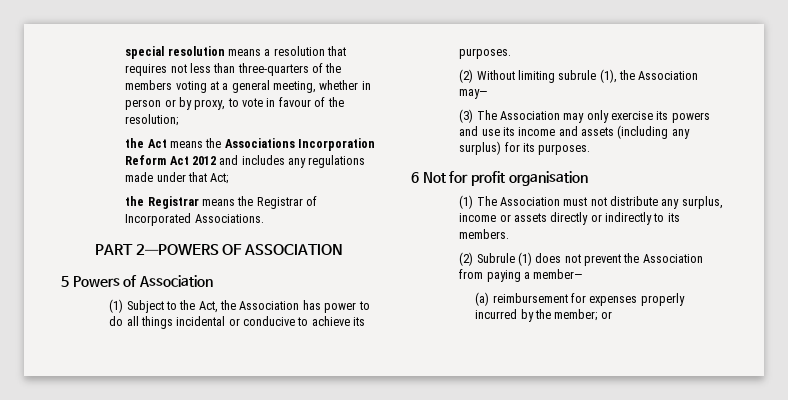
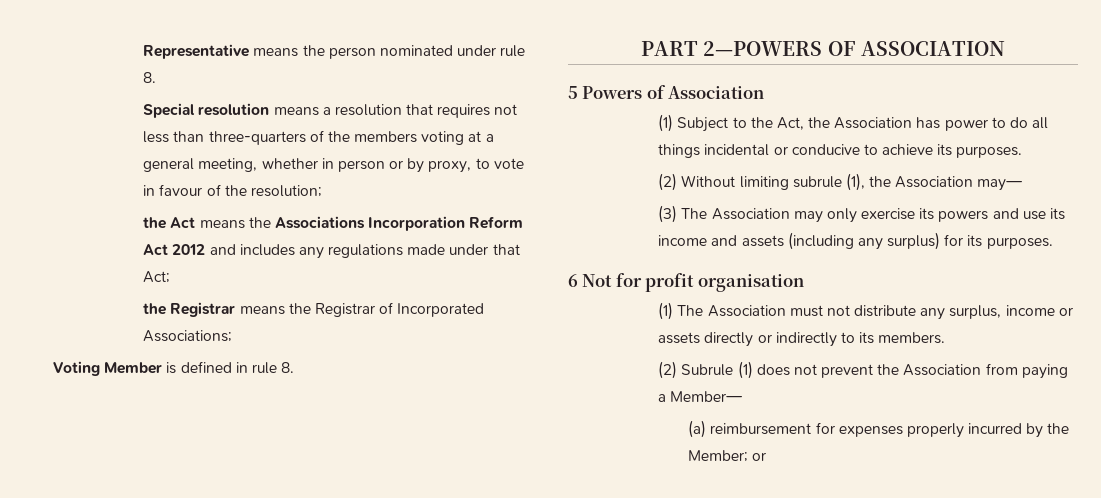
[125,46,165,59] special -> [143,44,526,59] [143,72,157,83] [143,103,196,118] Representative means the person nominated under rule 8. // Special
[194,214,264,223] Associations. -> [143,330,233,342] [53,361,295,376] Associations; // Voting Member is defined in rule 8.
[533,269,583,279] member— -> [670,391,743,402] Member—
[554,309,598,321] member; -> [688,450,749,462] Member;

